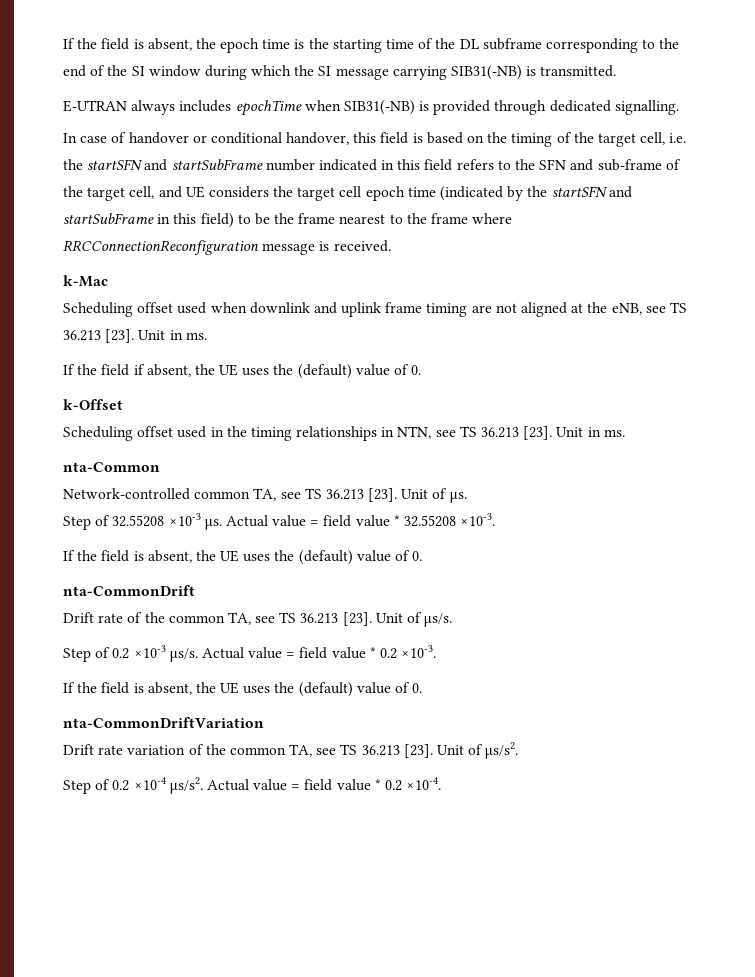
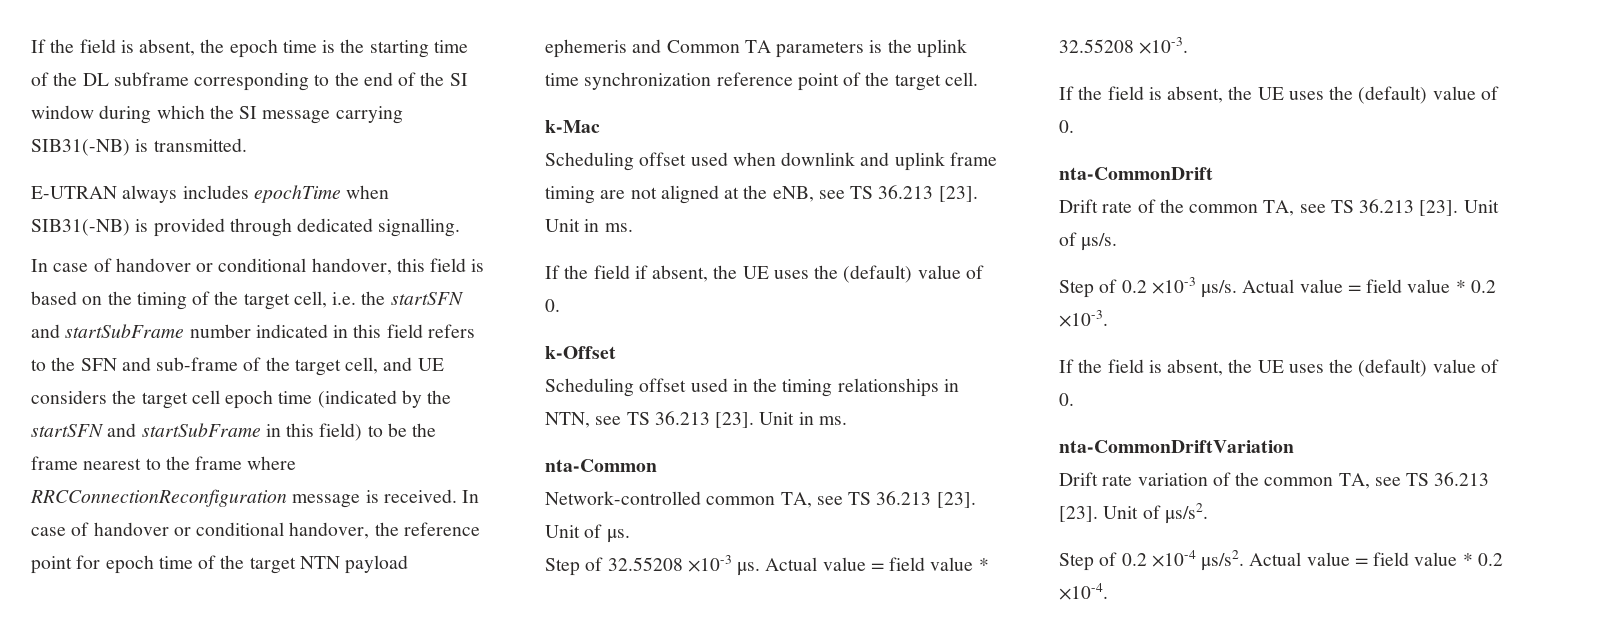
(391, 246) none -> [462,490,480,503] [31,522,480,539] [31,555,409,574] [545,39,967,58] [545,72,978,91] In case of handover or conditional handover, the reference point for epoch time of the target NTN payload ephemeris and Common TA parameters is the uplink time synchronization reference point of the target cell.

